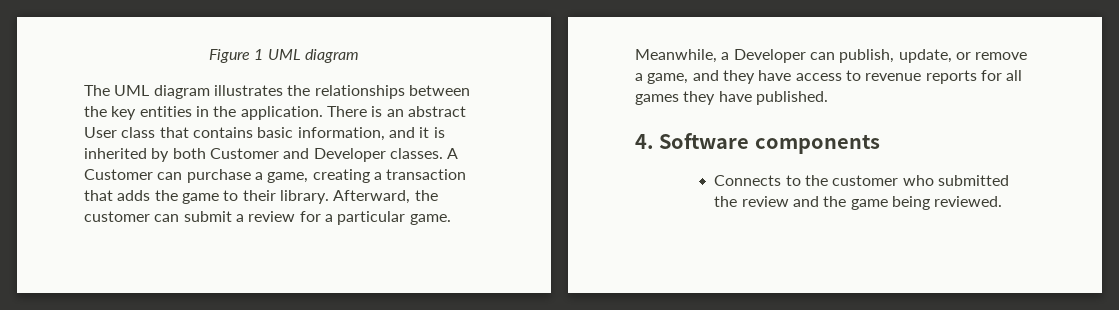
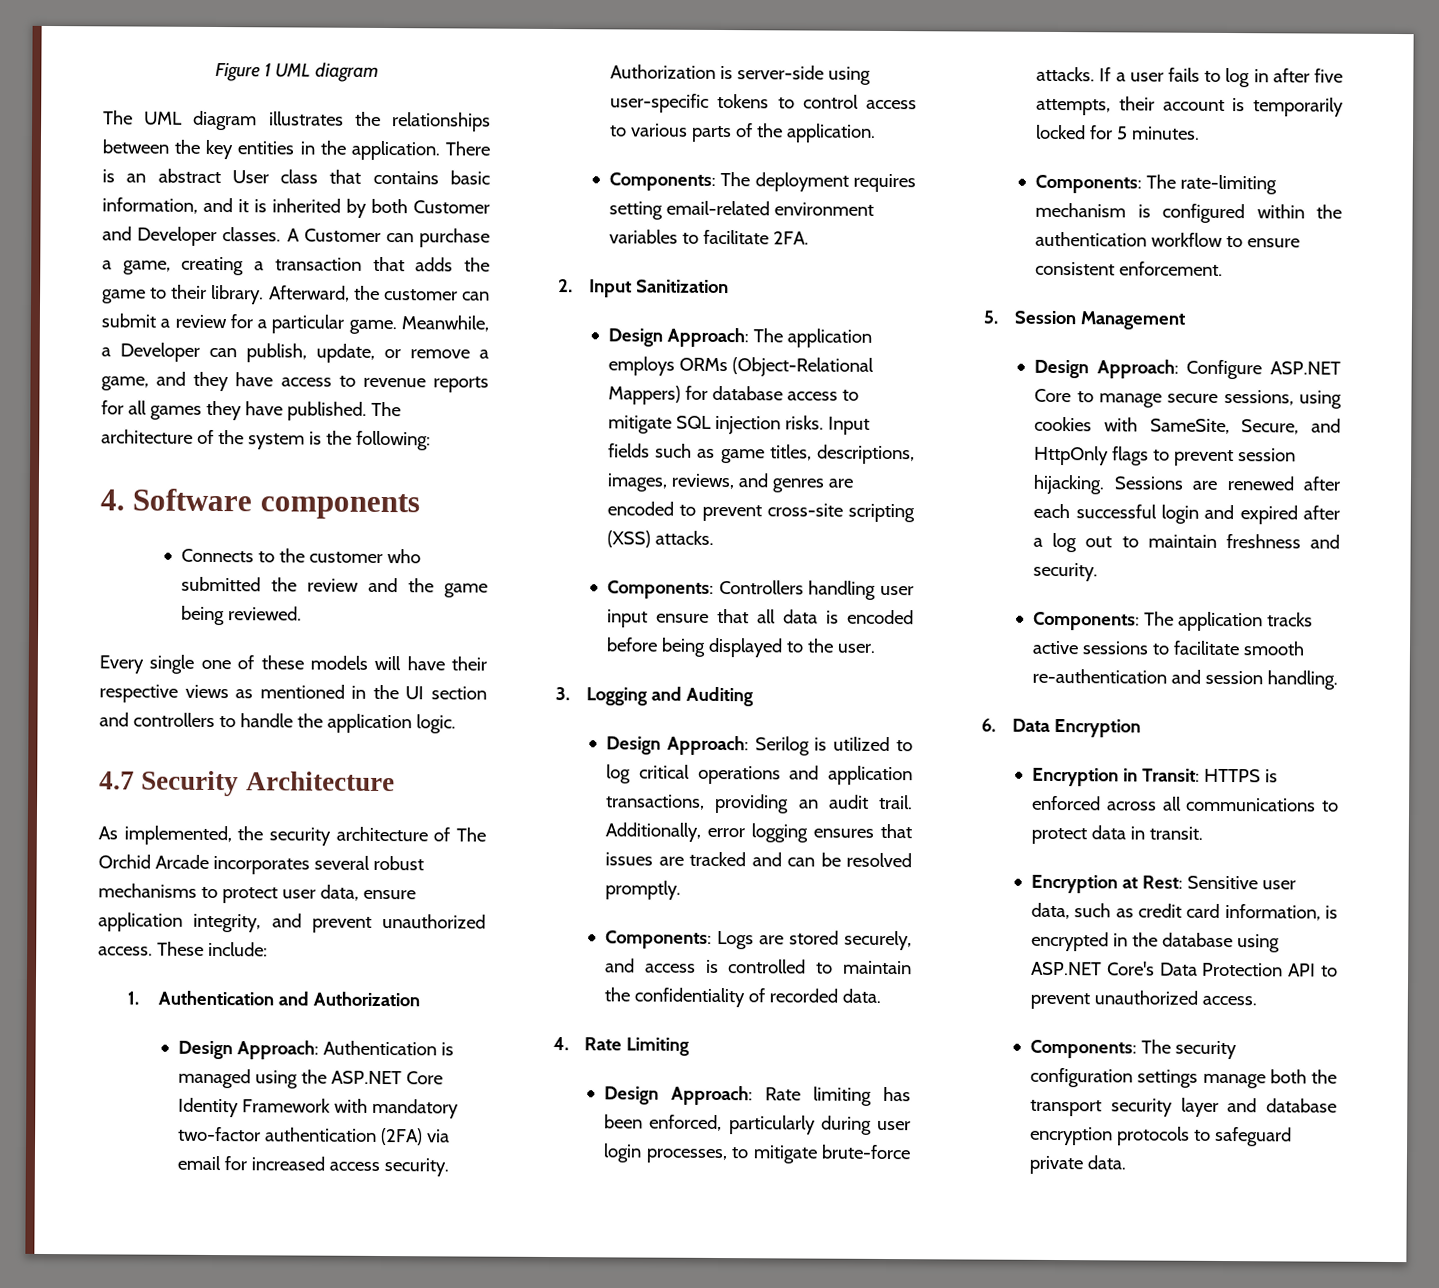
(828, 98) none -> [370,401,401,417] [101,429,431,451] The architecture of the system is the following:
(1003, 201) none -> [99,654,487,674] [99,684,487,703] [99,712,456,734] [99,770,395,797] [98,825,486,846] [98,854,424,875] [98,883,416,904] [98,912,486,933] [98,941,268,957] [127,990,420,1007] [178,1040,455,1060] [178,1068,444,1089] [178,1097,460,1119] [178,1126,451,1146] [177,1155,450,1177] [610,64,872,85] [610,93,917,113] [610,123,877,143] [609,171,916,193] [609,200,875,220] [609,229,810,245] [558,279,729,298] [608,327,873,348] [608,356,875,377] [608,385,860,405] [608,415,871,435] [608,443,915,465] [607,473,854,493] [607,501,915,523] [607,530,715,548] [607,579,914,600] [607,608,914,628] [606,637,877,658] [555,686,754,707] [606,735,913,756] [606,764,913,786] [606,793,913,814] [605,822,912,843] [605,851,912,868] [605,880,682,900] [605,930,912,951] [605,958,912,975] [604,987,882,1008] [553,1037,690,1056] [604,1085,911,1106] [604,1114,911,1135] [603,1143,911,1164] [1036,66,1343,88] [1036,96,1344,117] [1036,124,1201,140] [1035,174,1278,195] [1035,202,1342,224] [1035,231,1301,248] [1035,261,1224,276] [983,310,1185,330] [1034,359,1342,380] [1034,388,1342,409] [1034,416,1341,435] [1034,445,1297,467] [1033,474,1341,495] [1033,503,1340,525] [1033,532,1340,553] [1033,562,1099,582] [1033,611,1314,632] [1032,640,1306,656] [1032,668,1339,690] [981,718,1141,738] [1032,767,1279,787] [1032,795,1339,812] [1031,825,1204,845] [1031,874,1297,894] [1031,902,1338,921] [1031,931,1281,953] [1031,961,1338,977] [1030,990,1258,1010] [1030,1039,1238,1060] [1030,1067,1337,1089] [1030,1097,1337,1117] [1030,1126,1293,1147] [1029,1155,1127,1175] // Every single one of these models will have their respective views as mentioned in the UI section and controllers to handle the application logic. // 4.7 Security Architecture // As implemented, the security architecture of The Orchid Arcade incorporates several robust mechanisms to protect user data, ensure application integrity, and prevent unauthorized access. These include: // 1. Authentication and Authorization // Design Approach: Authentication is managed using the ASP.NET Core Identity Framework with mandatory two-factor authentication (2FA) via email for increased access security. Authorization is server-side using user-specific tokens to control access to various parts of the application. // Components: The deployment requires setting email-related environment variables to facilitate 2FA. // 2. Input Sanitization // Design Approach: The application employs ORMs (Object-Relational Mappers) for database access to mitigate SQL injection risks. Input fields such as game titles, descriptions, images, reviews, and genres are encoded to prevent cross-site scripting (XSS) attacks. // Components: Controllers handling user input ensure that all data is encoded before being displayed to the user. // 3. Logging and Auditing // Design Approach: Serilog is utilized to log critical operations and application transactions, providing an audit trail. Additionally, error logging ensures that issues are tracked and can be resolved promptly. // Components: Logs are stored securely, and access is controlled to maintain the confidentiality of recorded data. // 4. Rate Limiting // Design Approach: Rate limiting has been enforced, particularly during user login processes, to mitigate brute-force attacks. If a user fails to log in after five attempts, their account is temporarily locked for 5 minutes. // Components: The rate-limiting mechanism is configured within the authentication workflow to ensure consistent enforcement. // 5. Session Management // Design Approach: Configure ASP.NET Core to manage secure sessions, using cookies with SameSite, Secure, and HttpOnly flags to prevent session hijacking. Sessions are renewed after each successful login and expired after a log out to maintain freshness and security. // Components: The application tracks active sessions to facilitate smooth re-authentication and session handling. // 6. Data Encryption // Encryption in Transit: HTTPS is enforced across all communications to protect data in transit. // Encryption at Rest: Sensitive user data, such as credit card information, is encrypted in the database using ASP.NET Core's Data Protection API to prevent unauthorized access. // Components: The security configuration settings manage both the transport security layer and database encryption protocols to safeguard private data.

